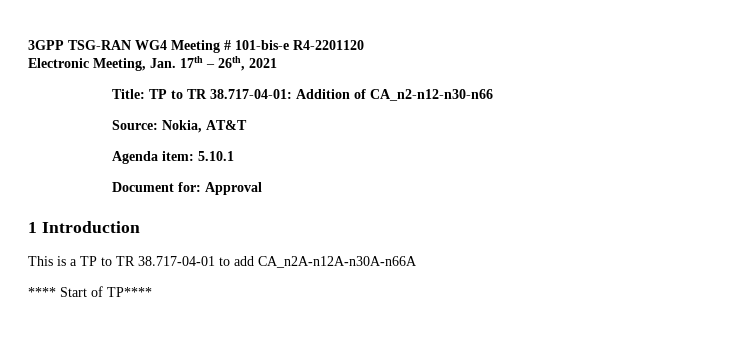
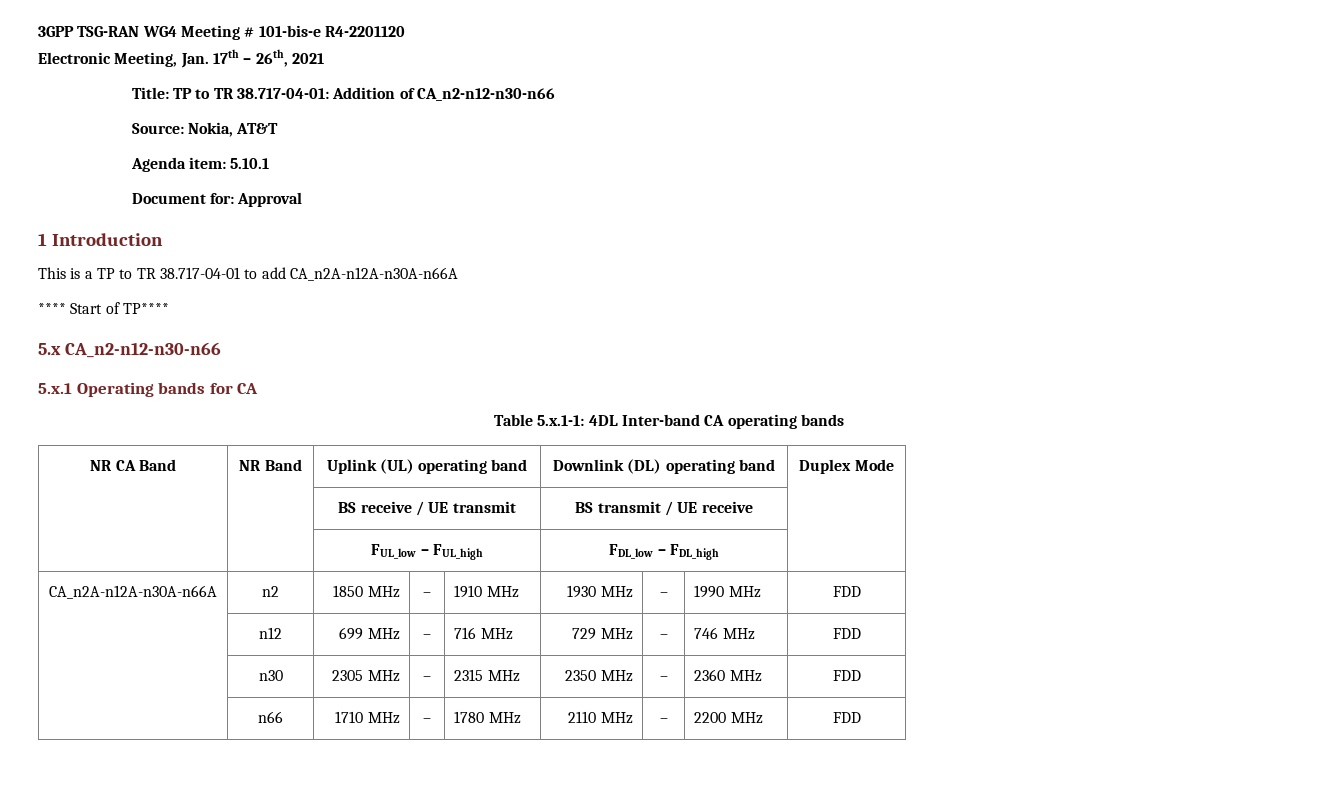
(152, 292) none -> [38,342,221,358] [38,382,259,397] [494,414,844,429] [90,459,176,471] [239,459,302,471] [326,459,528,474] [553,459,775,474] [799,459,894,474] [338,501,516,516] [575,501,753,516] [371,544,483,560] [609,544,719,560] [49,585,217,599] [262,586,279,597] [333,585,400,598] [423,592,431,597] [454,585,519,598] [567,585,633,598] [659,592,668,597] [694,585,761,598] [832,586,861,597] [259,627,282,639] [339,627,400,640] [423,634,431,639] [454,627,513,640] [572,628,633,640] [659,634,668,639] [694,627,755,640] [832,628,861,639] [258,670,283,681] [332,670,400,682] [423,676,431,681] [454,669,520,682] [565,670,633,682] [659,676,668,681] [694,669,762,682] [832,670,861,681] [258,711,283,723] [335,711,400,724] [423,718,431,723] [454,711,521,724] [568,711,633,724] [659,718,668,723] [694,712,763,724] [832,712,861,723] // 5.x CA_n2-n12-n30-n66 // 5.x.1 Operating bands for CA // Table 5.x.1-1: 4DL Inter-band CA operating bands // NR CA Band | NR Band | Uplink (UL) operating band | Downlink (DL) operating band | Duplex Mode // | | BS receive / UE transmit | BS transmit / UE receive | // | | FUL_low – FUL_high | FDL_low – FDL_high | // CA_n2A-n12A-n30A-n66A | n2 | 1850 MHz | – | 1910 MHz | 1930 MHz | – | 1990 MHz | FDD // | n12 | 699 MHz | – | 716 MHz | 729 MHz | – | 746 MHz | FDD // | n30 | 2305 MHz | – | 2315 MHz | 2350 MHz | – | 2360 MHz | FDD // | n66 | 1710 MHz | – | 1780 MHz | 2110 MHz | – | 2200 MHz | FDD

